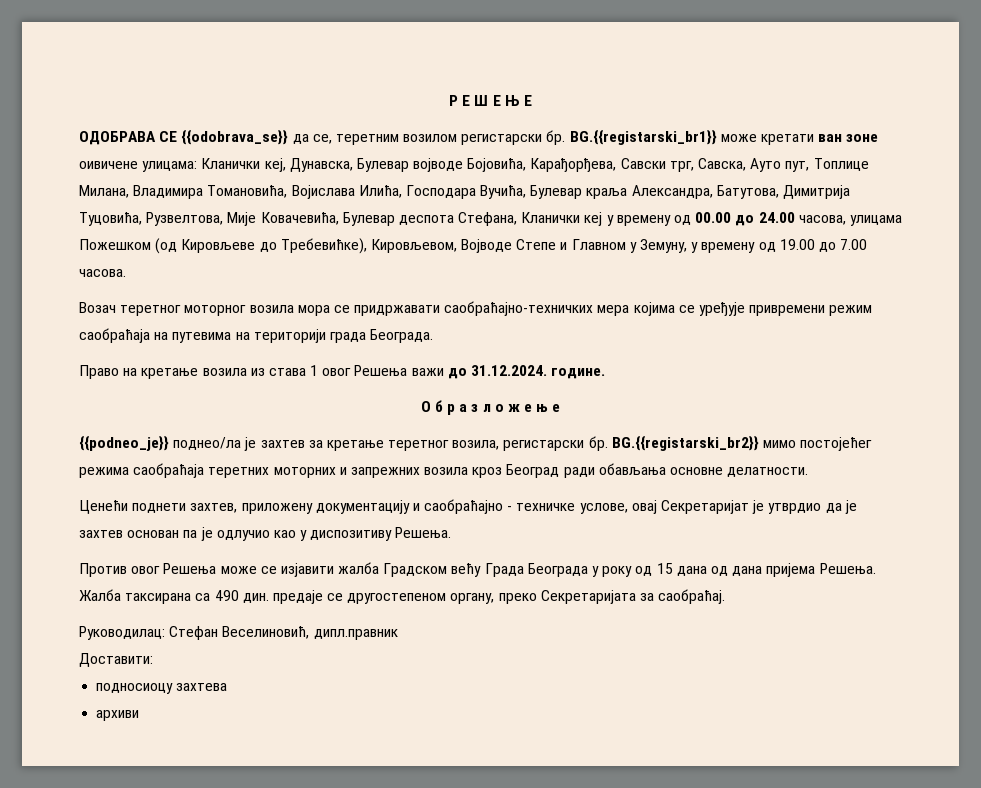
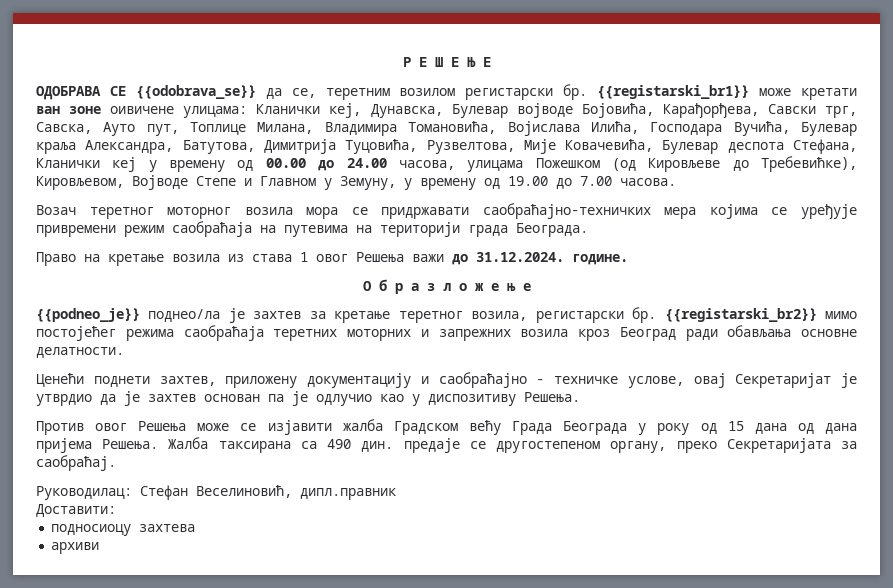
[569,129,717,145] BG.{{registarski_br1}} -> [597,85,750,99] {{registarski_br1}}
[611,435,759,451] BG.{{registarski_br2}} -> [664,308,817,322] {{registarski_br2}}

